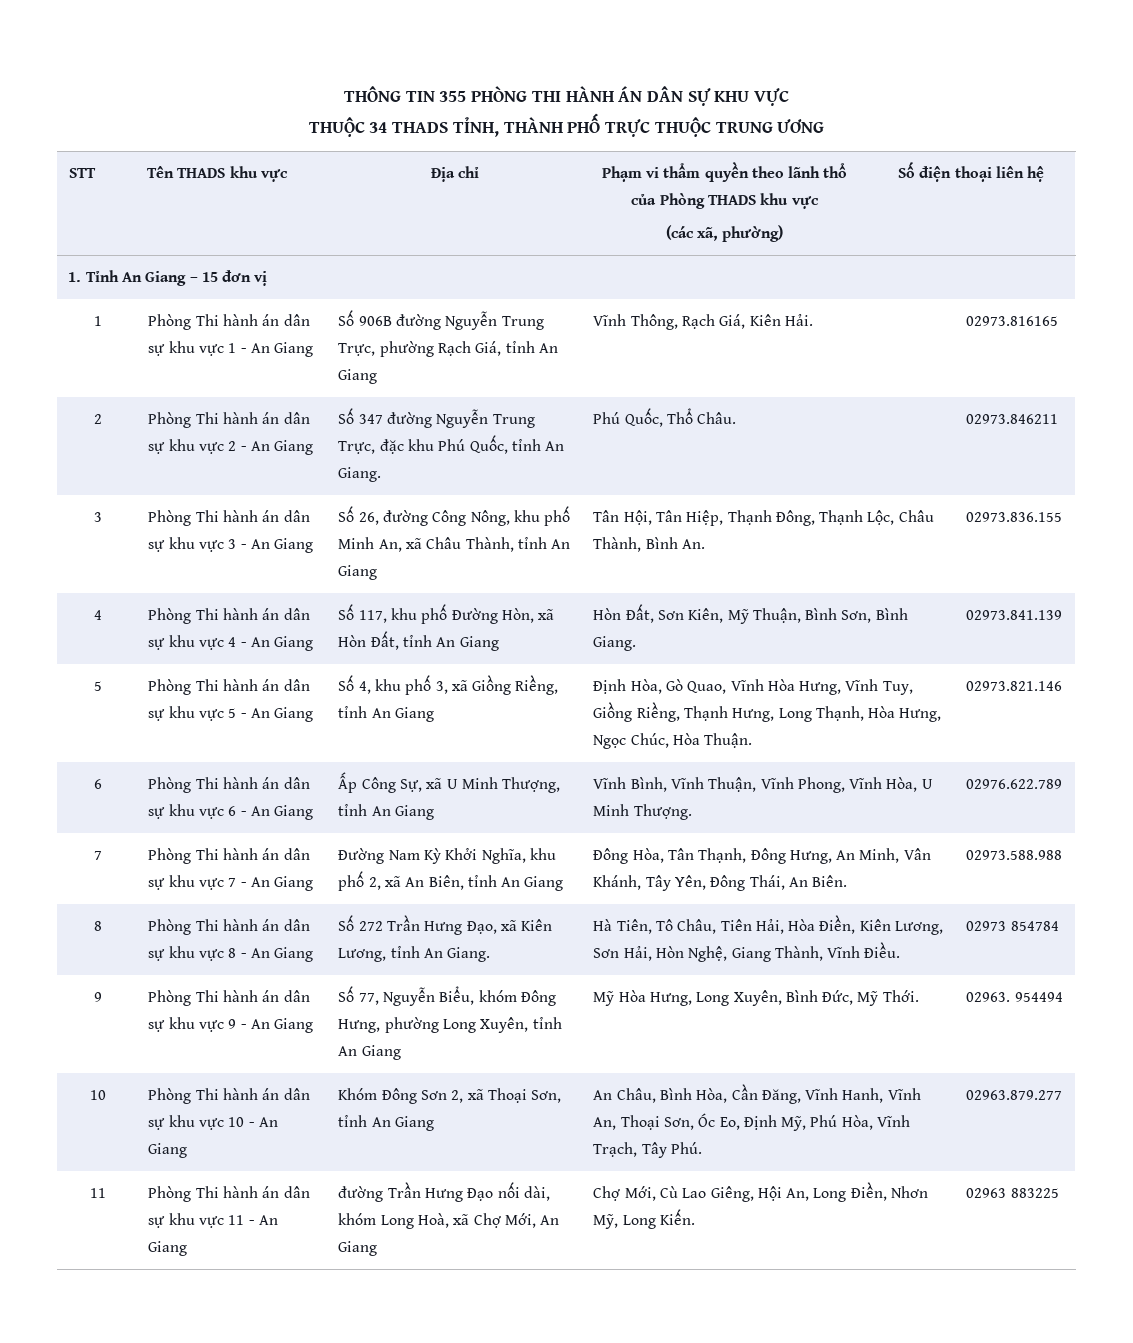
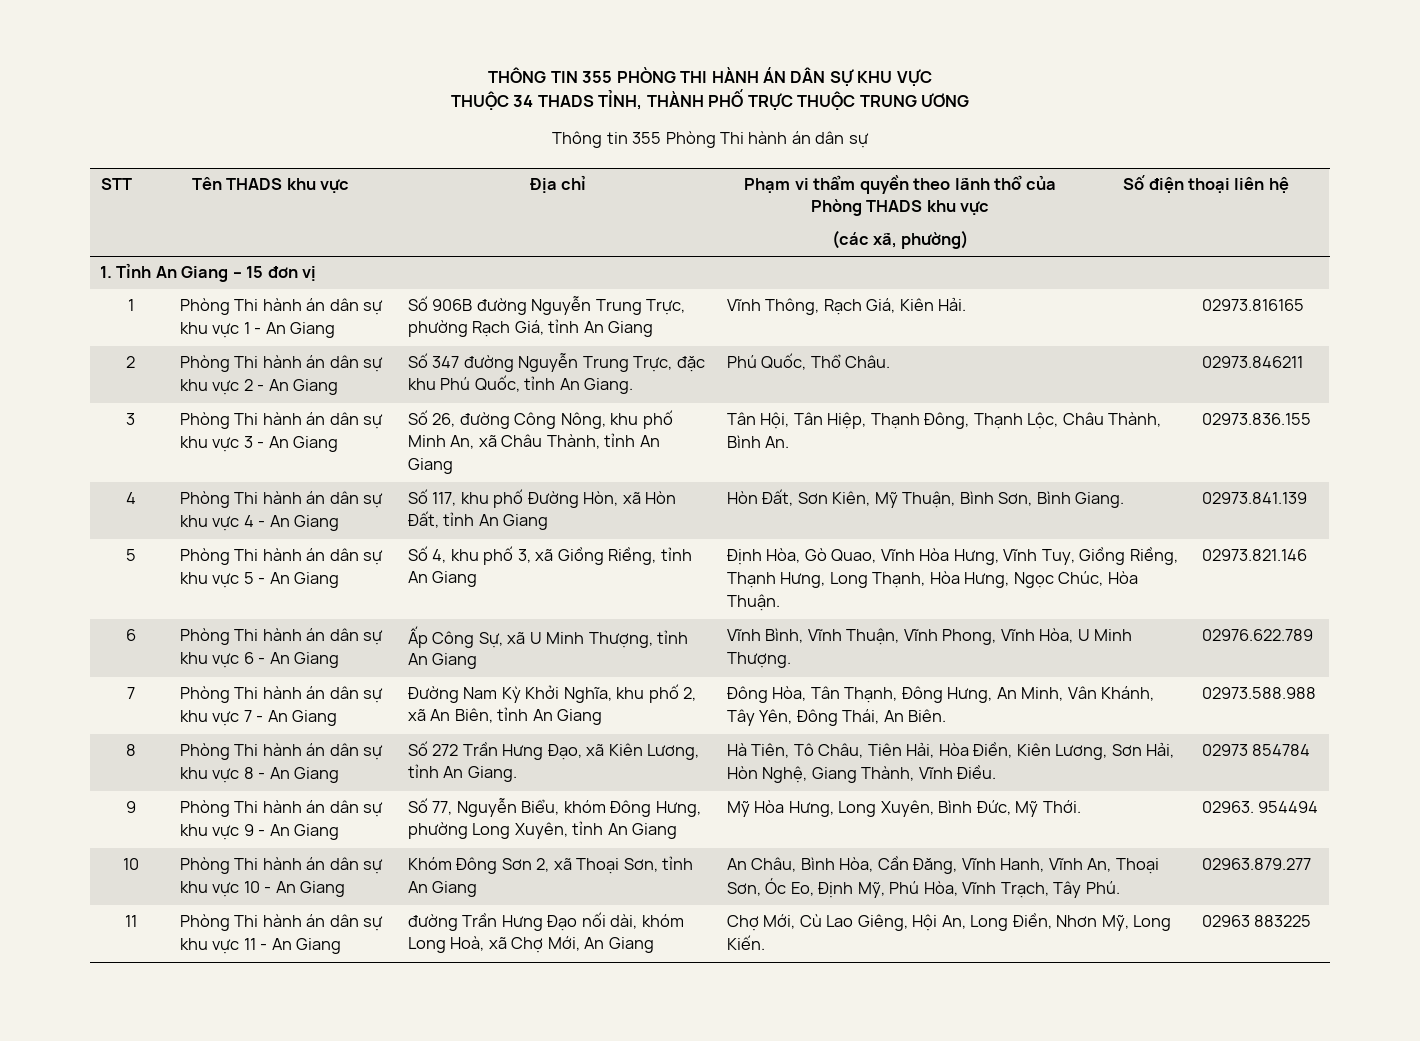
(825, 126) none -> [552,131,869,148] // Thông tin 355 Phòng Thi hành án dân sự

